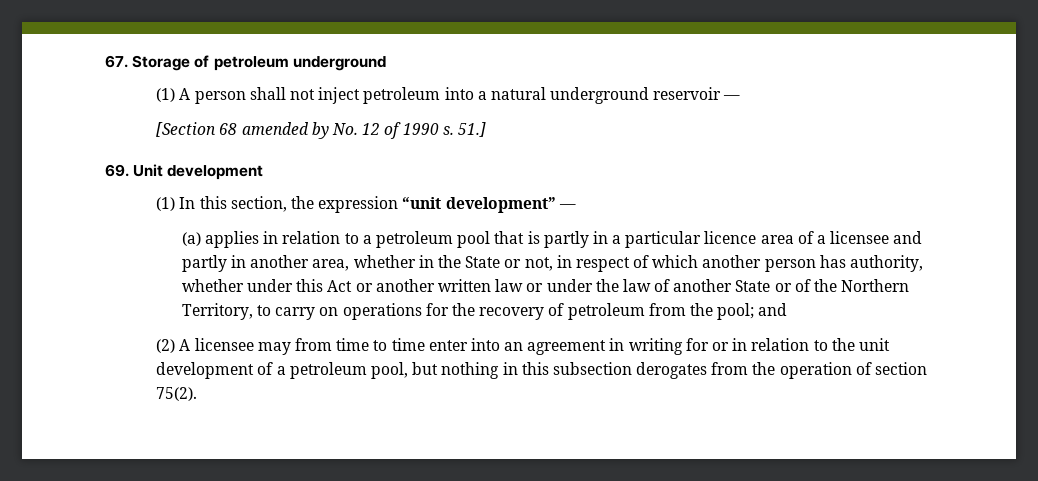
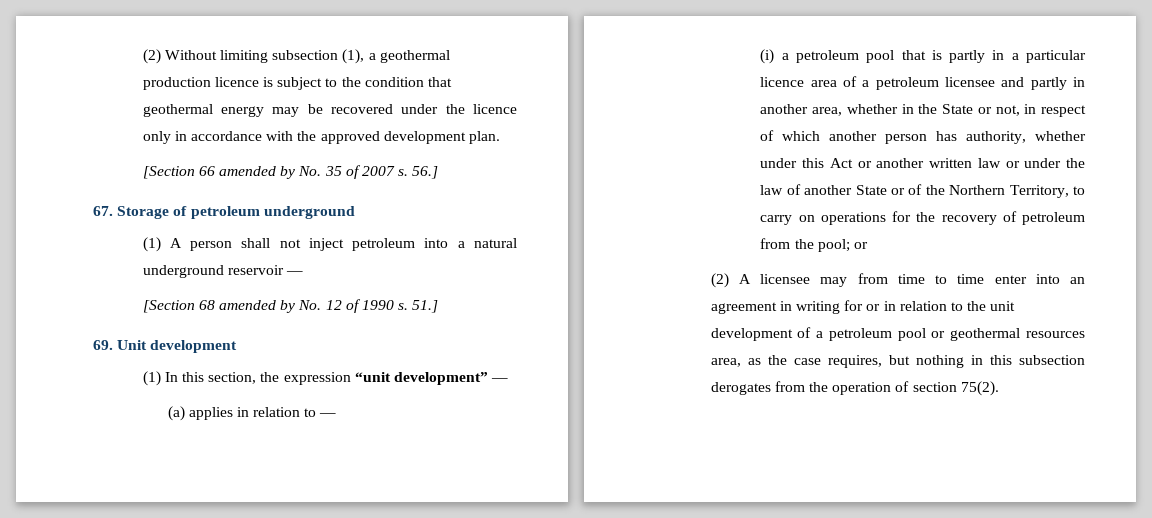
(105, 61) none -> [142,49,450,64] [142,77,452,90] [142,104,517,117] [142,131,500,144] [142,165,439,179] (2) Without limiting subsection (1), a geothermal production licence is subject to the condition that geothermal energy may be recovered under the licence only in accordance with the approved development plan. // [Section 66 amended by No. 35 of 2007 s. 56.] //
(359, 238) none -> [319,413,337,417] [760,49,775,64] — // (i)
(827, 239) none -> [875,77,939,90] petroleum
[758,303,788,316] and -> [853,242,868,249] or
[370,362,408,379] pool, -> [897,328,1085,341] [710,355,882,368] pool or geothermal resources area, as the case requires,

